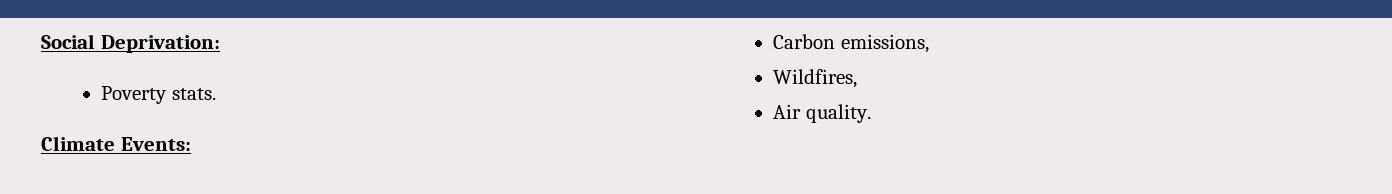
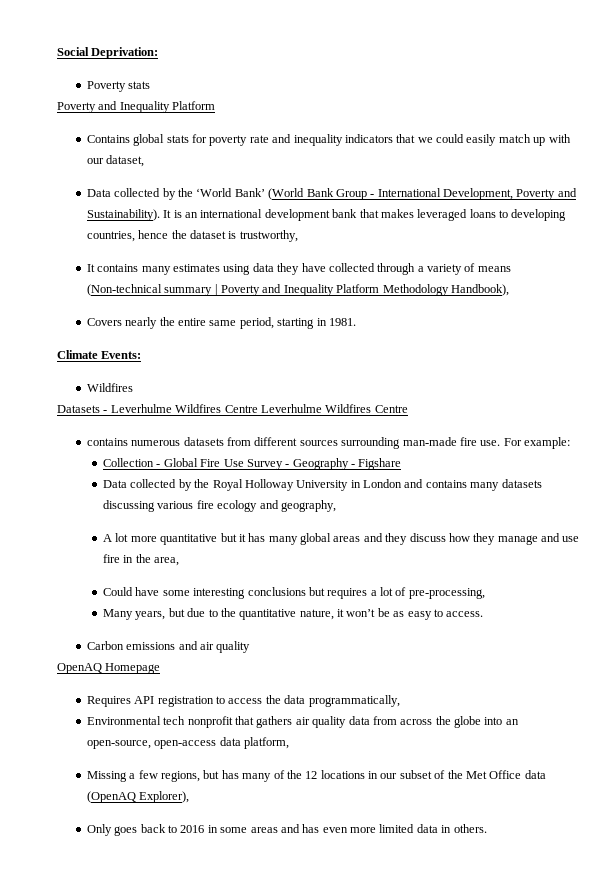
[171,88,216,100] [41,136,191,151] [773,34,929,53] [773,69,858,88] [773,104,871,123] stats. // Climate Events: // Carbon emissions, // Wildfires, // Air quality. -> [128,81,151,89] [57,101,216,113] [86,134,571,146] [86,155,145,167] [86,188,577,200] [86,209,567,221] [86,230,298,242] [86,263,511,275] [86,284,509,296] [86,317,356,329] [57,350,142,359] [86,383,133,392] [57,404,408,413] [86,437,571,449] [103,458,402,470] [103,479,542,491] [103,500,336,512] [103,533,580,545] [103,554,180,566] [103,587,485,599] [103,608,484,620] [86,641,251,653] [57,663,161,674] [86,695,400,707] [86,716,519,728] [86,737,290,749] [86,770,546,782] [86,791,190,803] [86,824,487,836] stats // Poverty and Inequality Platform // Contains global stats for poverty rate and inequality indicators that we could easily match up with our dataset, // Data collected by the ‘World Bank’ (World Bank Group - International Development, Poverty and Sustainability). It is an international development bank that makes leveraged loans to developing countries, hence the dataset is trustworthy, // It contains many estimates using data they have collected through a variety of means (Non-technical summary | Poverty and Inequality Platform Methodology Handbook), // Covers nearly the entire same period, starting in 1981. // Climate Events: // Wildfires // Datasets - Leverhulme Wildfires Centre Leverhulme Wildfires Centre // contains numerous datasets from different sources surrounding man-made fire use. For example: // Collection - Global Fire Use Survey - Geography - Figshare // Data collected by the Royal Holloway University in London and contains many datasets discussing various fire ecology and geography, // A lot more quantitative but it has many global areas and they discuss how they manage and use fire in the area, // Could have some interesting conclusions but requires a lot of pre-processing, // Many years, but due to the quantitative nature, it won’t be as easy to access. // Carbon emissions and air quality // OpenAQ Homepage // Requires API registration to access the data programmatically, // Environmental tech nonprofit that gathers air quality data from across the globe into an open-source, open-access data platform, // Missing a few regions, but has many of the 12 locations in our subset of the Met Office data (OpenAQ Explorer), // Only goes back to 2016 in some areas and has even more limited data in others.

